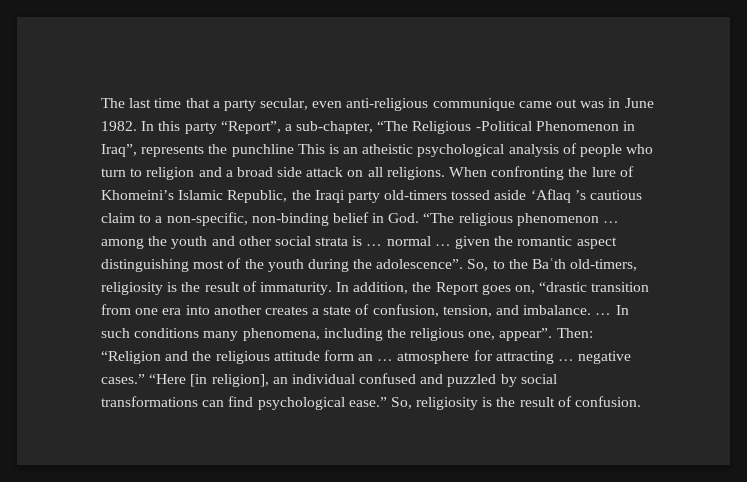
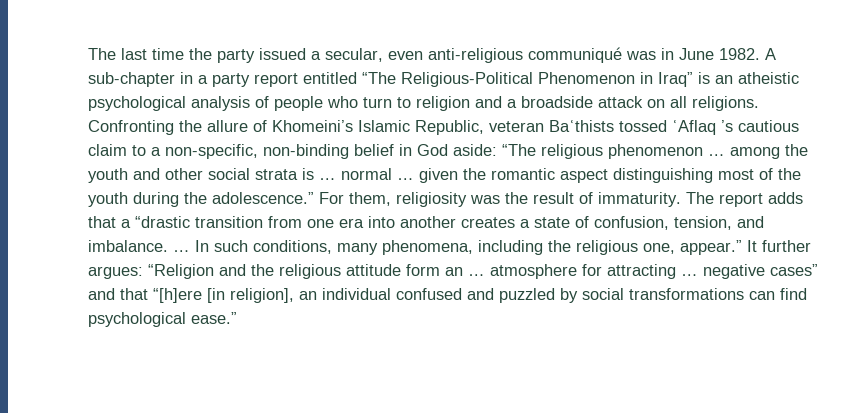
[185,98,654,111] [101,121,636,134] [101,144,325,157] that a party secular, even anti-religious communique came out was in June 1982. In this party “Report”, a sub-chapter, “The Religious -Political Phenomenon in Iraq”, represents the punchline This -> [189,47,776,63] [88,72,693,87] the party issued a secular, even anti-religious communiqué was in June 1982. A sub-chapter in a party report entitled “The Religious-Political Phenomenon in Iraq”
[236,167,303,177] broad side -> [521,96,593,108] broadside
[449,166,634,180] [101,189,571,203] When confronting the lure of Khomeini’s Islamic Republic, the Iraqi party old-timers tossed aside ‘Aflaq -> [88,120,716,135] Confronting the allure of Khomeini’s Islamic Republic, veteran Baʿthists tossed ʿAflaq
[388,213,420,223] God. -> [417,144,497,156] God aside:
[376,258,638,271] [101,281,536,295] adolescence”. So, to the Baʿth old-timers, religiosity is the result of immaturity. In addition, the Report goes on, -> [212,192,803,207] [88,216,131,228] adolescence.” For them, religiosity was the result of immaturity. The report adds that a
[134,328,200,338] conditions -> [253,240,332,254] conditions,
[499,328,593,341] appear”. Then: -> [680,240,811,255] [88,266,143,279] appear.” It further argues:
[101,374,187,384] cases.” “Here -> [770,264,818,276] [88,288,202,303] cases” and that “[h]ere
[390,396,642,410] So, religiosity is the result of confusion. -> (237, 318) none

